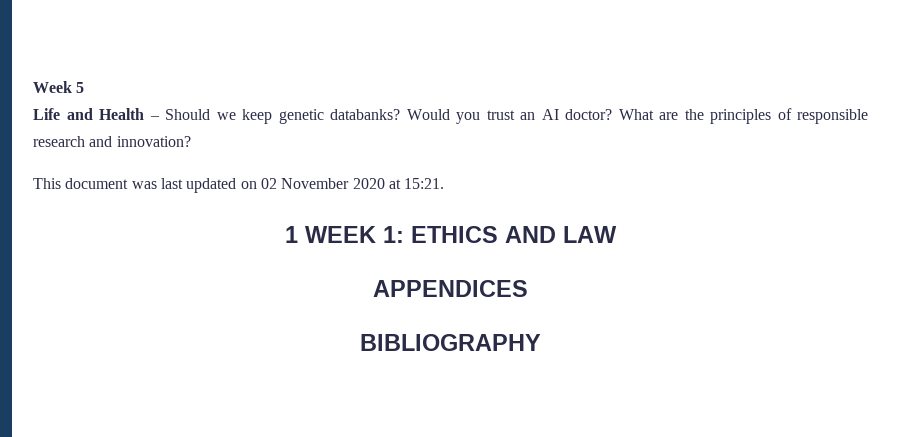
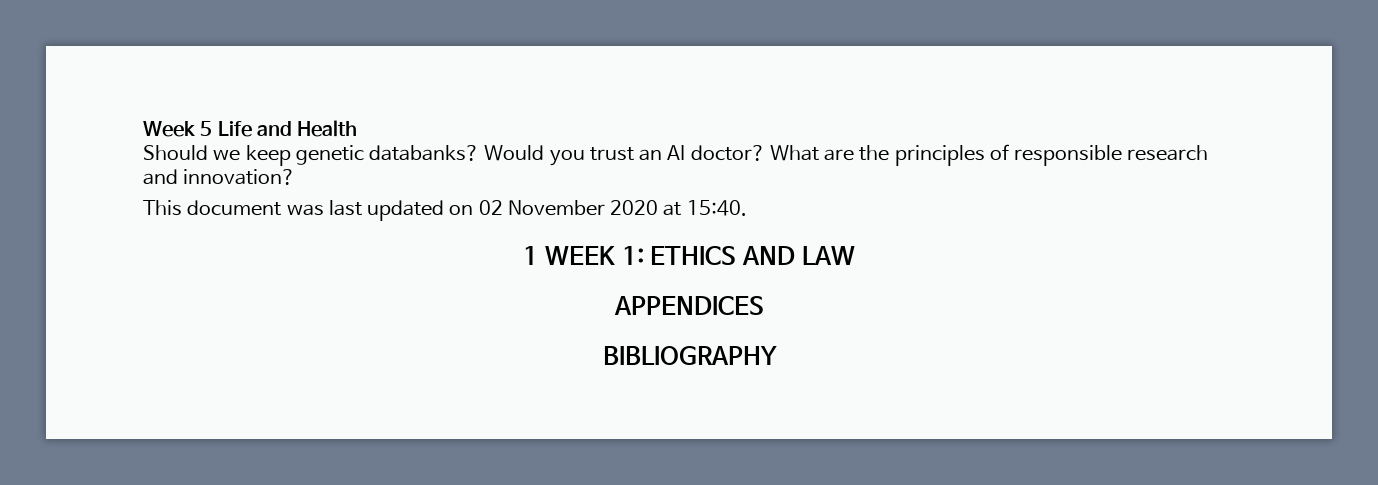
(85, 87) // -> (213, 128) none
[149,116,160,120] – -> (358, 128) //
[404,178,445,189] 15:21. -> [686,200,747,216] 15:40.

